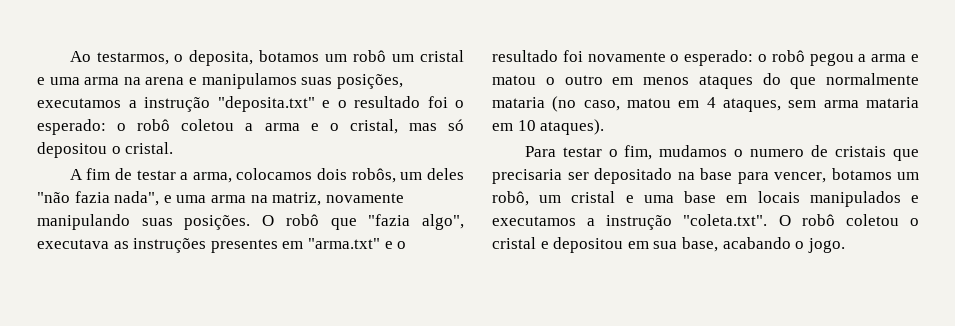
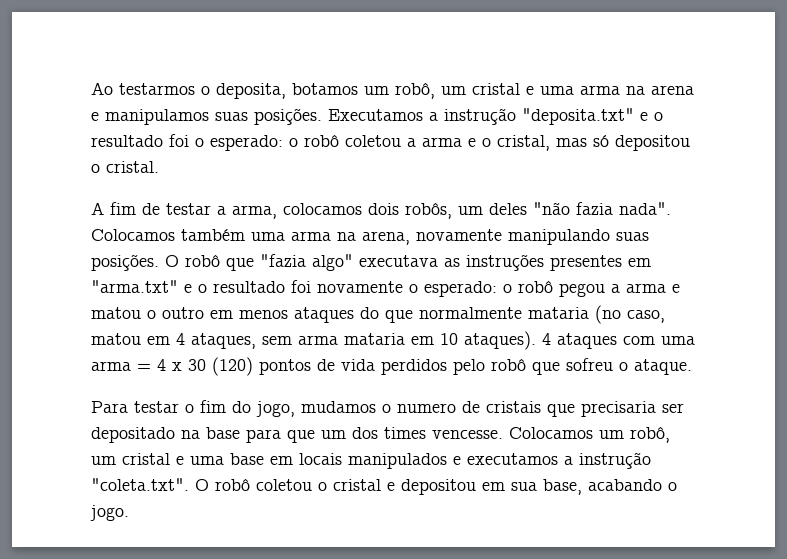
[96,52,169,65] testarmos, -> [119,83,195,95] testarmos
[353,50,387,62] robô -> [395,82,435,99] robô,
[336,74,403,89] [37,98,121,108] posições, executamos -> [254,108,423,125] posições. Executamos
[114,191,322,206] nada", e uma arma na matriz, -> [619,202,671,215] [91,229,410,245] nada". Colocamos também uma arma na arena,
[422,214,465,230] algo", -> [312,254,353,271] algo"
(605, 127) none -> [542,333,695,349] [91,357,692,376] 4 ataques com uma arma = 4 x 30 (120) pontos de vida perdidos pelo robô que sofreu o ataque.
[624,145,653,160] fim, -> [200,400,295,417] fim do jogo,
[774,168,892,183] vencer, botamos -> [287,427,593,443] que um dos times vencesse. Colocamos

